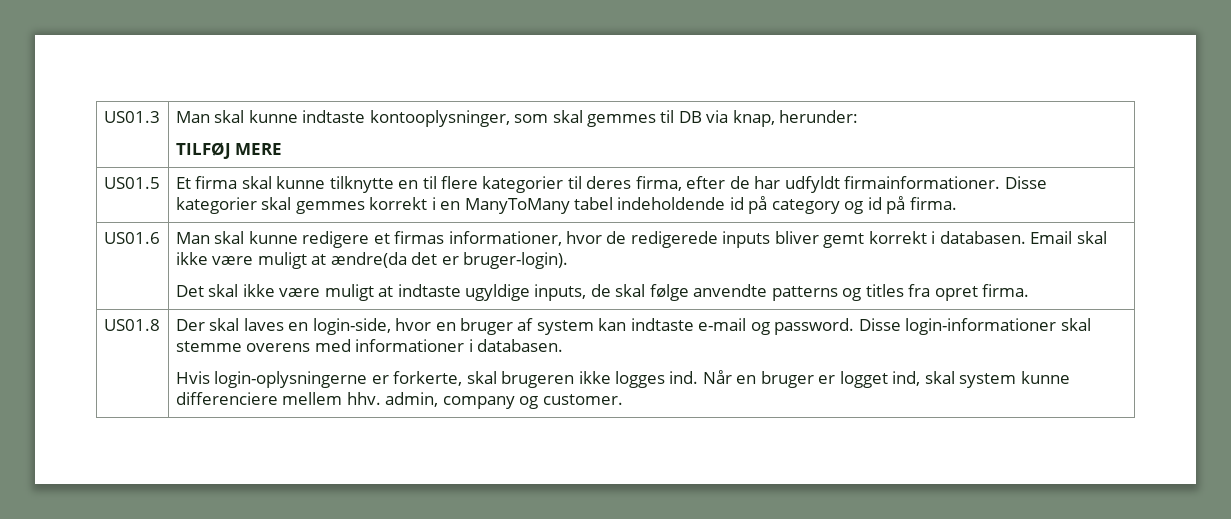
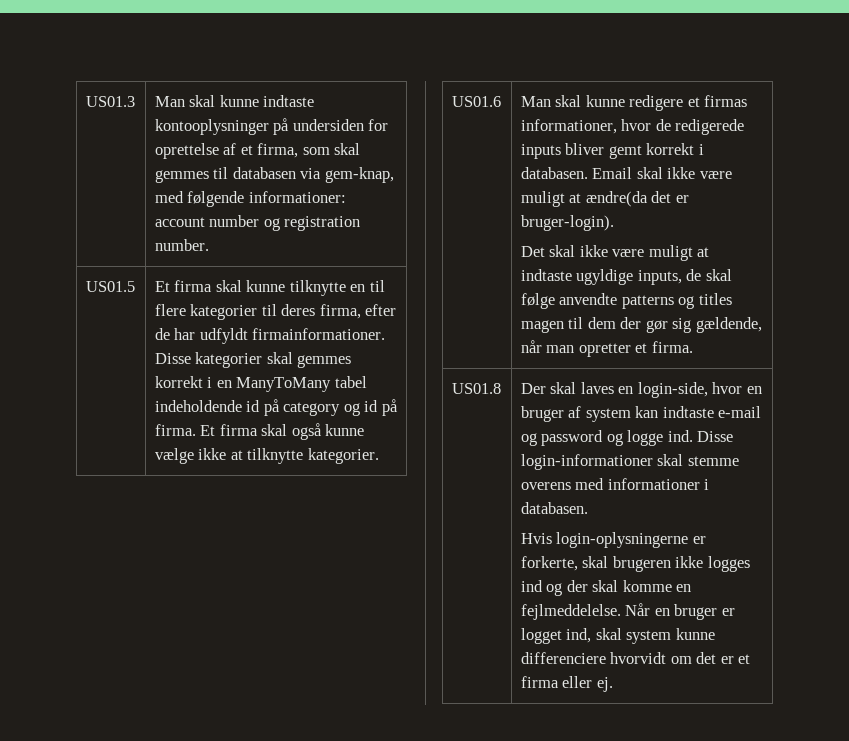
[369,110,859,127] [175,142,283,159] kontooplysninger, som skal gemmes til DB via knap, herunder: // TILFØJ MERE -> [154,118,389,135] [154,143,361,159] [154,167,394,183] [154,191,346,207] [154,215,361,231] [154,239,209,251] kontooplysninger på undersiden for oprettelse af et firma, som skal gemmes til databasen via gem-knap, med følgende informationer: account number og registration number.
(957, 203) none -> [200,423,365,440] [154,448,379,464] Et firma skal også kunne vælge ikke at tilknytte kategorier.
[908,284,978,301] fra opret -> [520,317,762,333] [520,340,648,357] magen til dem der gør sig gældende, når man opretter et
[774,318,855,335] password. -> [541,430,693,446] password og logge ind.
[669,371,699,384] ind. -> [520,580,692,596] [520,604,621,620] ind og der skal komme en fejlmeddelelse.
[282,392,623,409] mellem hhv. admin, company og customer. -> [610,652,751,664] [520,676,613,692] hvorvidt om det er et firma eller ej.

